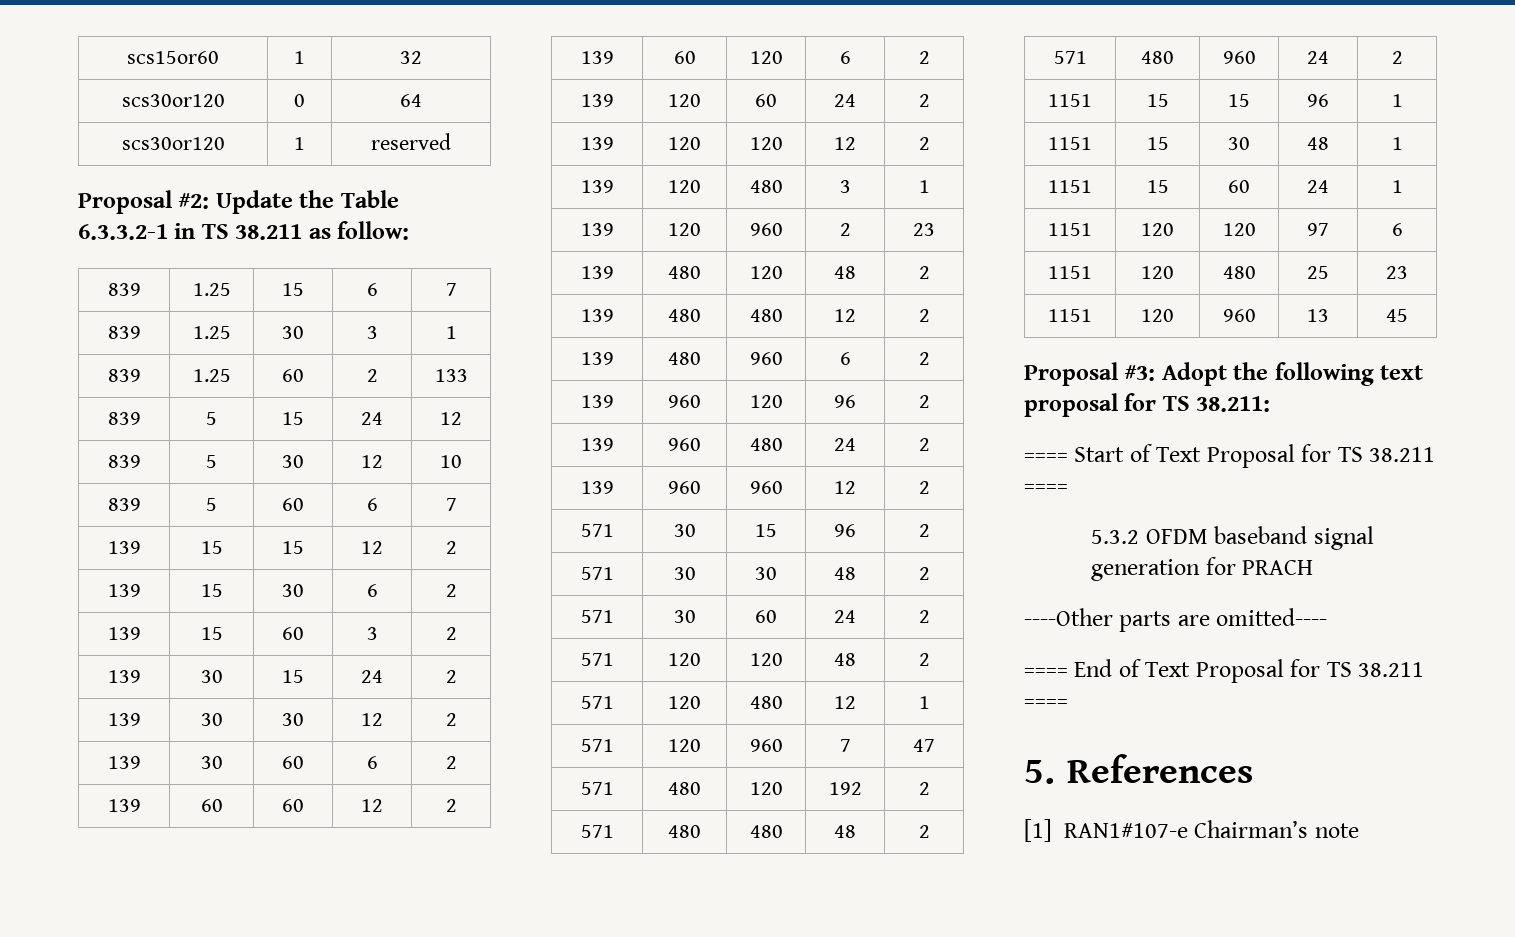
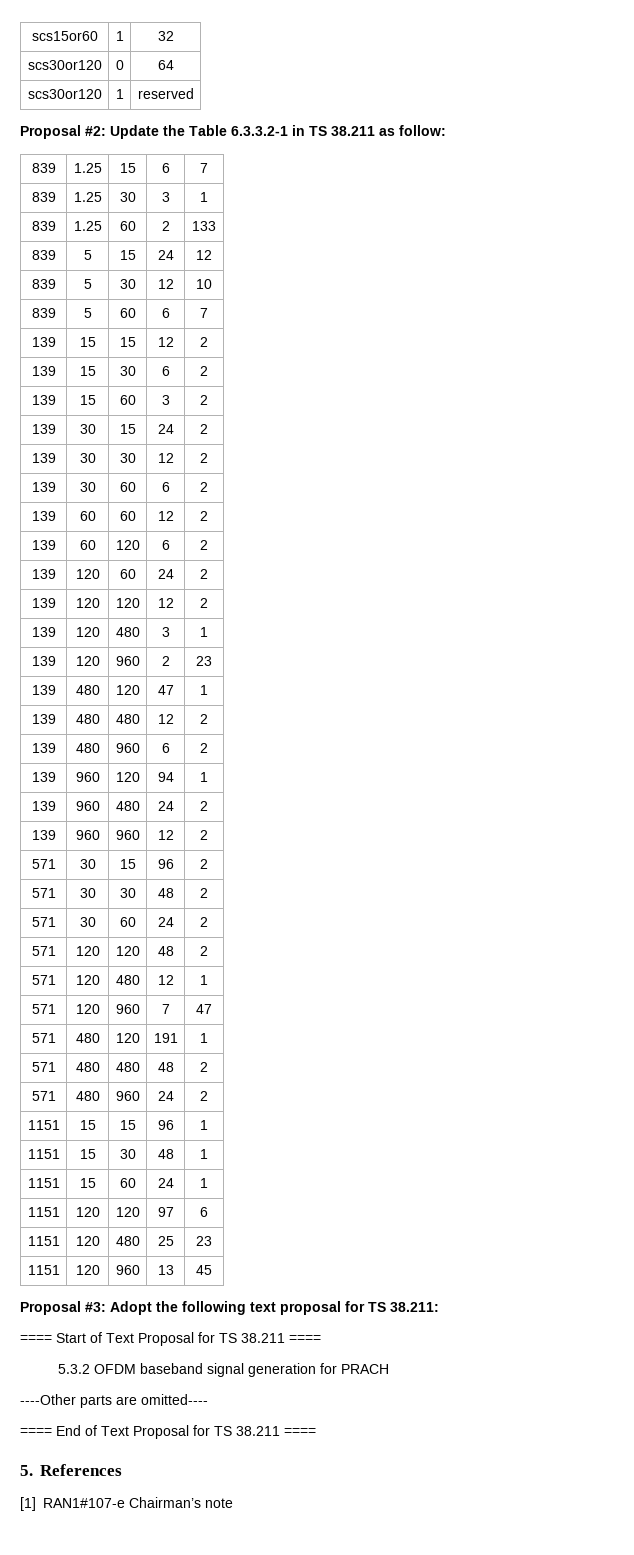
[834,266,856,279] [918,266,930,279] 48 | 2 -> [157,685,174,695] [200,685,208,695] 47 | 1
[834,395,856,408] [918,395,930,408] 96 | 2 -> [157,772,174,782] [200,772,208,782] 94 | 1
[828,782,862,795] [918,782,930,795] 192 | 2 -> [153,1033,178,1043] [200,1033,208,1043] 191 | 1

